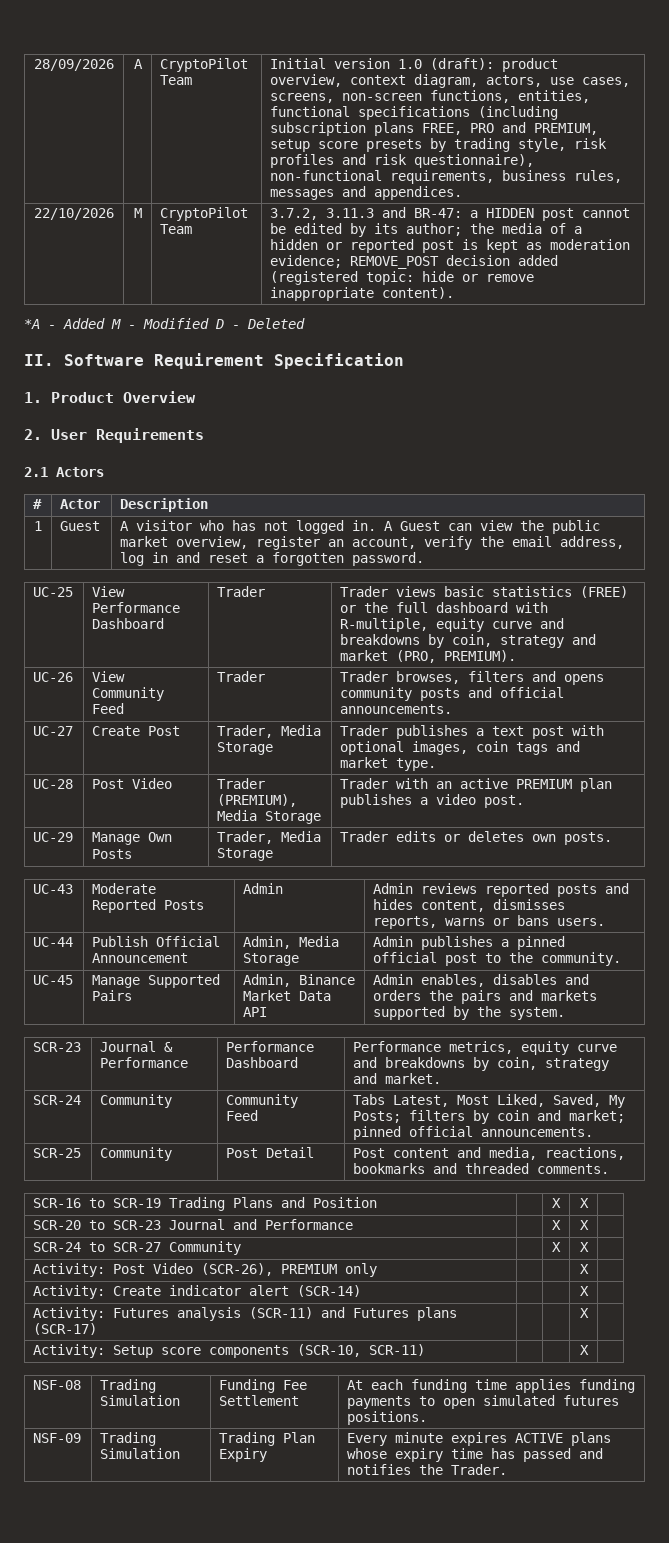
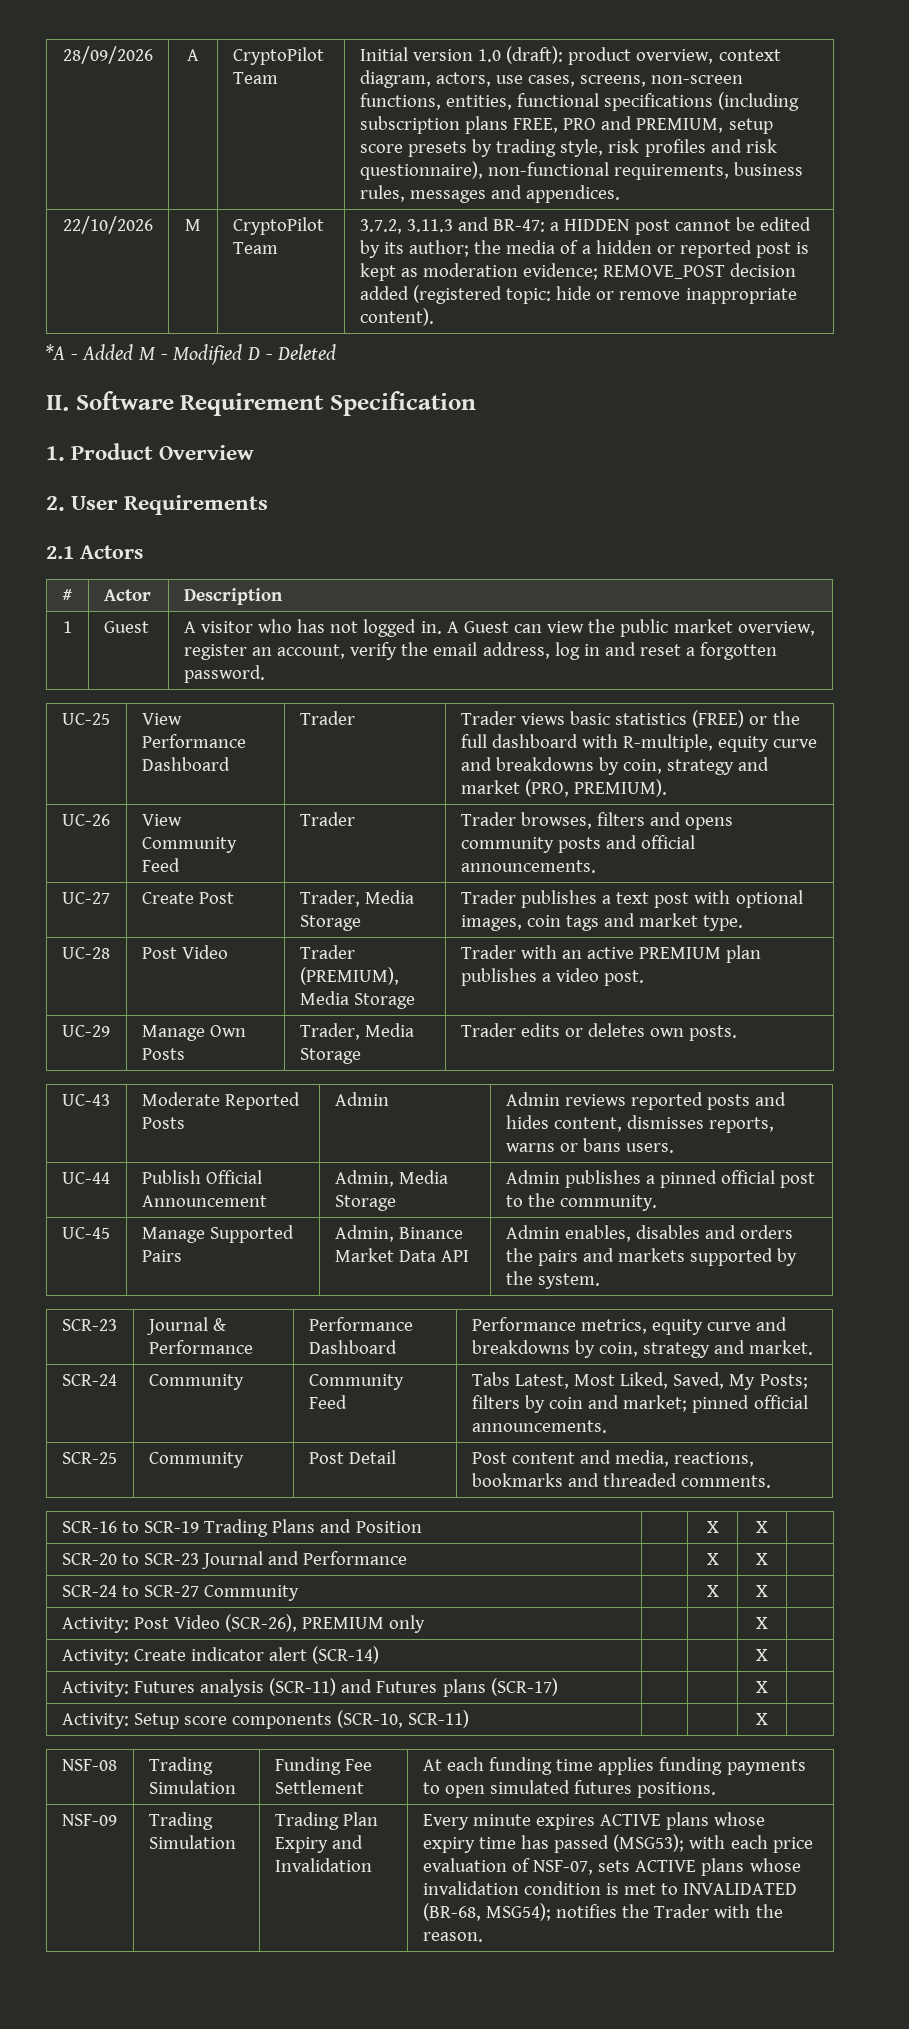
(268, 1455) none -> [331,1835,363,1849] [274,1858,372,1872] and Invalidation
[579,1448,604,1459] [347,1464,508,1475] and notifies the Trader. -> [613,1834,813,1853] [422,1858,801,1876] [422,1881,798,1895] [422,1903,783,1921] [422,1932,483,1942] (MSG53); with each price evaluation of NSF-07, sets ACTIVE plans whose invalidation condition is met to INVALIDATED (BR-68, MSG54); notifies the Trader with the reason.

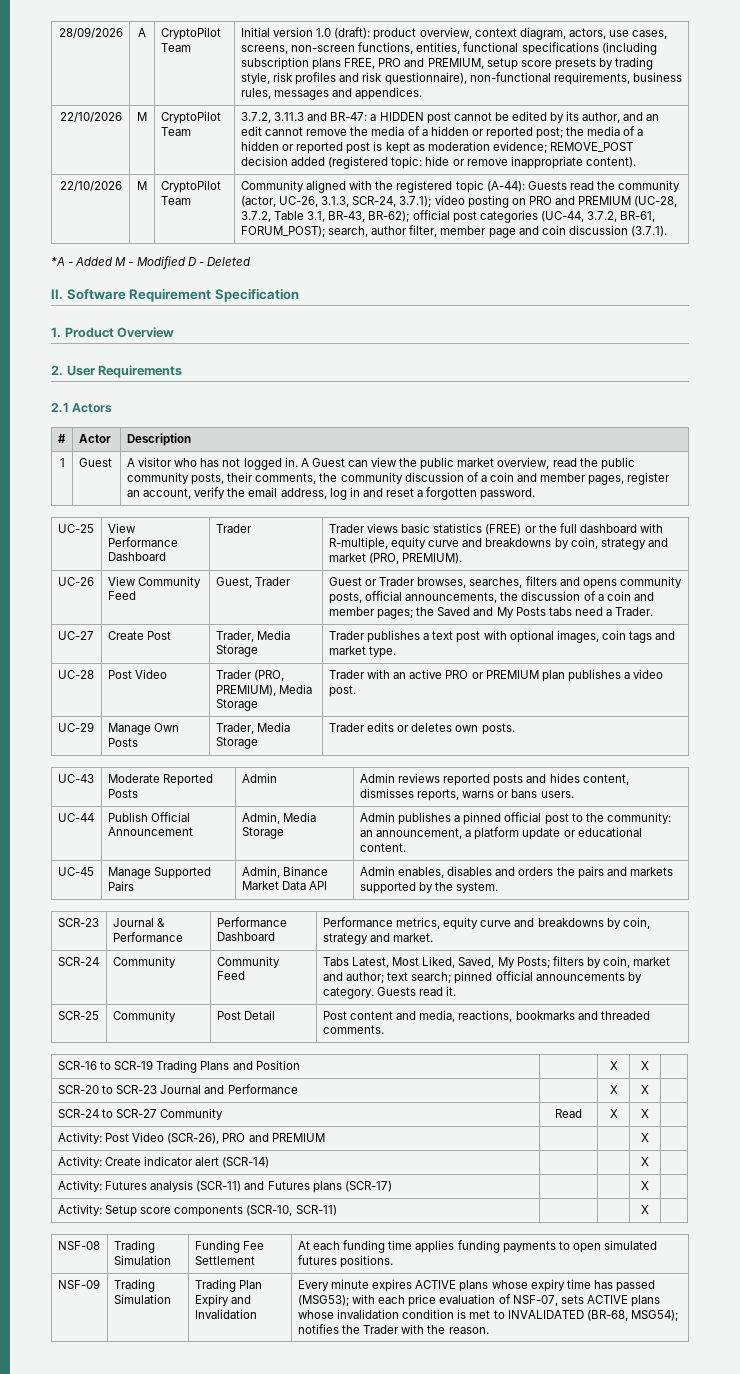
[409,240,470,257] author; -> [582,112,660,123] [240,126,564,139] author, and an edit cannot remove the media of a hidden or reported post;
(434, 317) none -> [59,181,122,192] [137,181,147,190] [160,180,221,193] [160,196,191,205] [240,180,681,193] [240,195,678,208] [240,210,656,223] [240,225,667,238] // 22/10/2026 | M | CryptoPilot Team | Community aligned with the registered topic (A-44): Guests read the community (actor, UC-26, 3.1.3, SCR-24, 3.7.1); video posting on PRO and PREMIUM (UC-28, 3.7.2, Table 3.1, BR-43, BR-62); official post categories (UC-44, 3.7.2, BR-61, FORUM_POST); search, author filter, member page and coin discussion (3.7.1).
(815, 628) none -> [552,457,635,470] [126,472,625,485] read the public community posts, their comments, the community discussion of a coin and member pages,
[299,812,355,826] Trader | -> [215,577,292,588] [328,577,378,586] Guest, Trader | Guest or
(592, 820) none -> [469,577,523,588] searches,
[557,835,696,853] [460,860,596,873] posts and official announcements. -> [328,591,654,604] [328,607,654,619] posts, official announcements, the discussion of a coin and member pages; the Saved and My Posts tabs need a Trader.
[299,967,399,985] (PREMIUM), -> [254,670,285,681] [215,685,276,696] (PRO, PREMIUM),
(635, 953) none -> [445,670,484,679] PRO or
[560,1195,658,1211] community. -> [606,812,671,824] [359,827,642,840] [359,843,406,852] community: an announcement, a platform update or educational content.
[549,1395,808,1413] [471,1420,607,1433] coin and market; pinned official announcements. -> [602,956,671,968] [322,971,642,984] [322,986,457,999] coin, market and author; text search; pinned official announcements by category. Guests read it.
(300, 1593) none -> [555,1109,582,1118] Read
[302,1615,426,1633] PREMIUM only -> [222,1133,325,1142] PRO and PREMIUM

